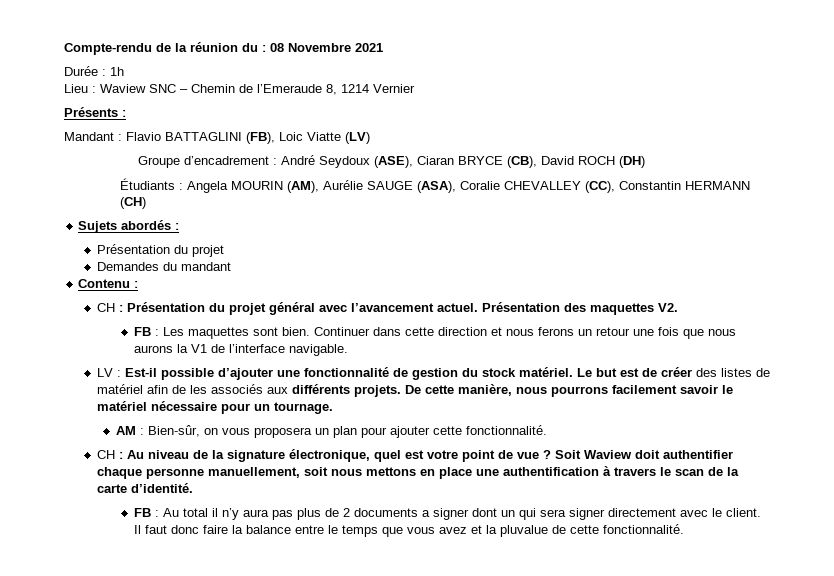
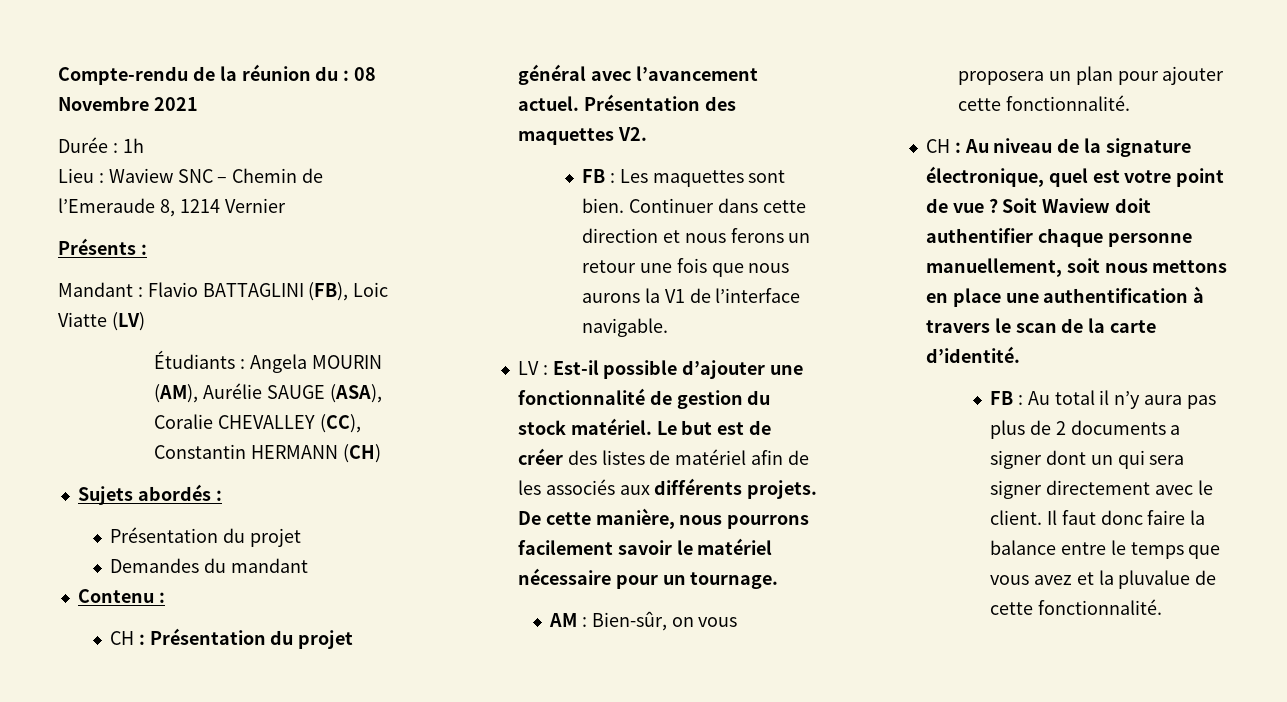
[138,155,646,168] // Groupe d’encadrement : André Seydoux (ASE), Ciaran BRYCE (CB), David ROCH (DH) -> (145, 321) none

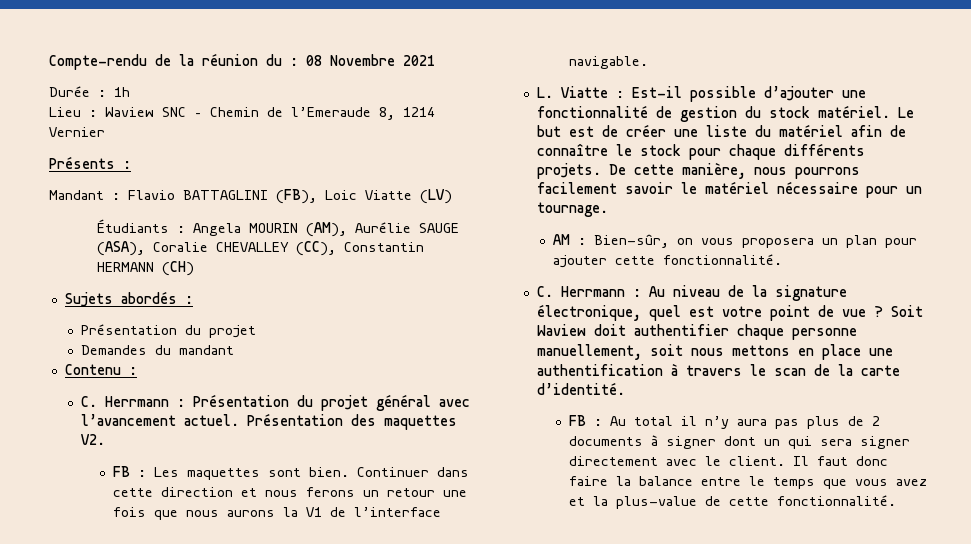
[109,631,134,645] CH -> [81,396,170,407] C. Herrmann
[517,361,539,375] LV -> [537,86,609,98] L. Viatte
[567,449,810,465] [517,479,650,495] des listes de matériel afin de les associés aux -> [674,124,907,137] [537,144,777,160] une liste du matériel afin de connaître le stock pour chaque
[925,139,950,153] CH -> [537,286,626,297] C. Herrmann
[1170,425,1181,435] a -> [651,435,659,446] à
[1118,570,1191,589] pluvalue -> [616,496,698,509] plus-value

